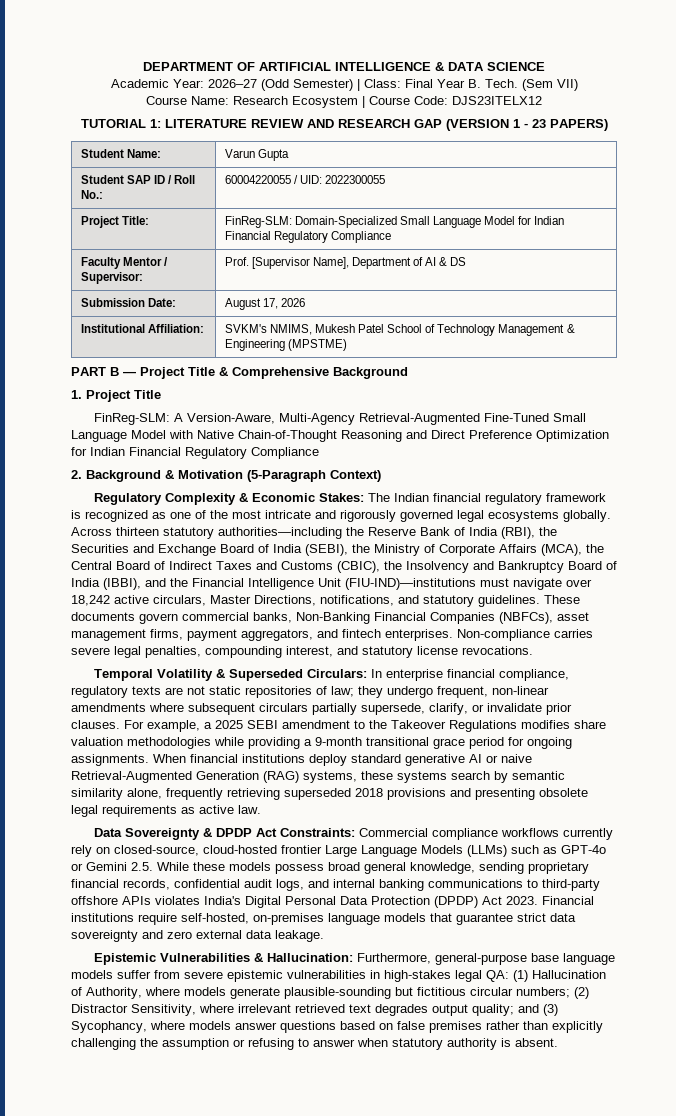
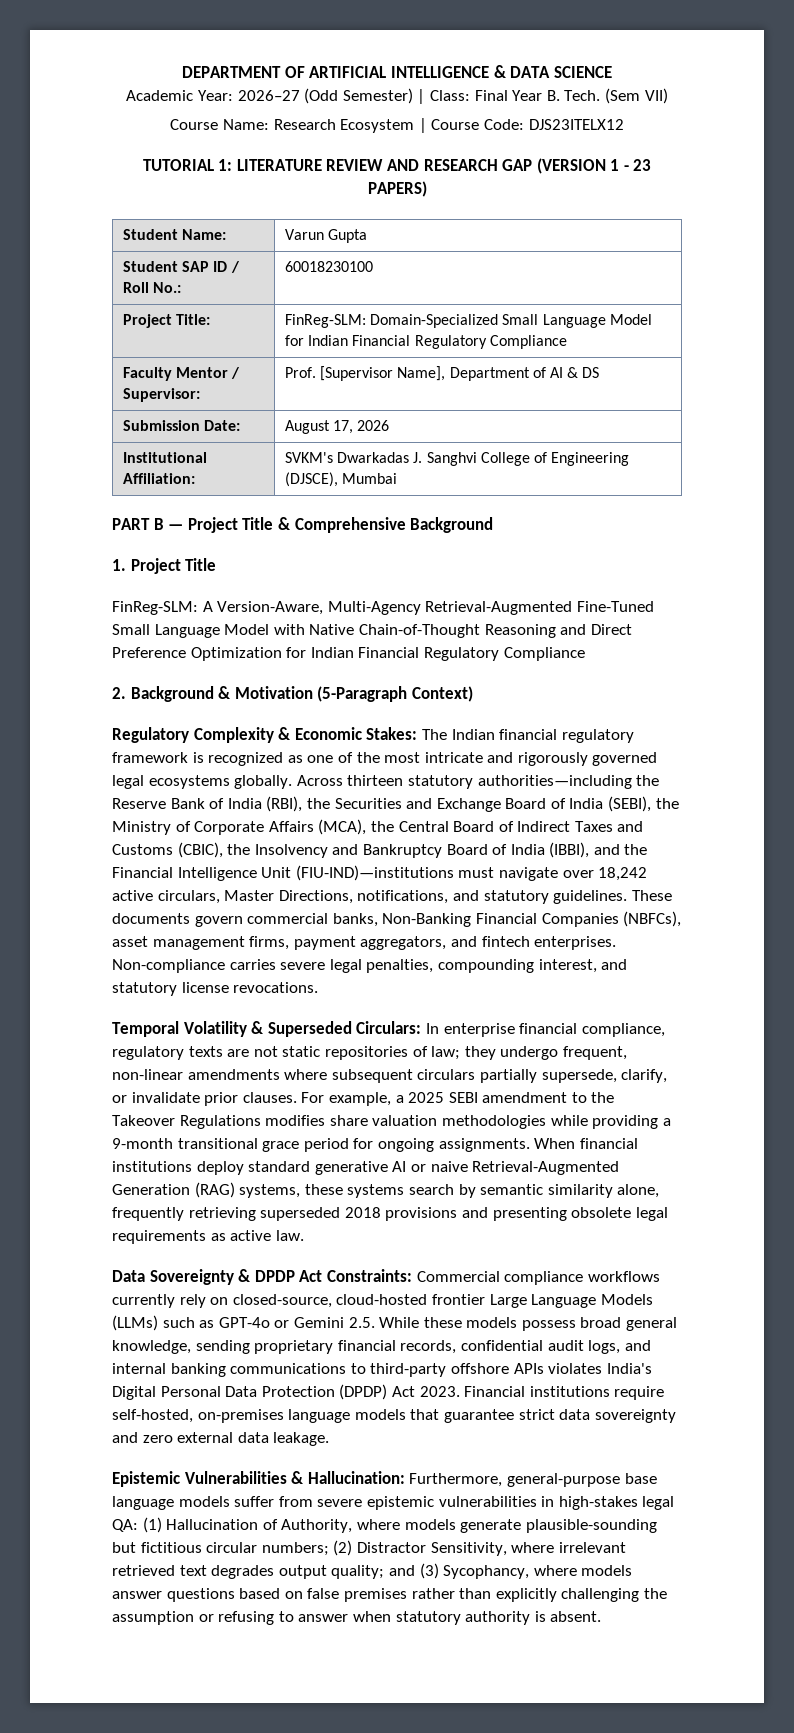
[224,175,385,184] 60004220055 / UID: 2022300055 -> [285,261,374,272] 60018230100
[269,324,575,336] [224,339,347,351] NMIMS, Mukesh Patel School of Technology Management & Engineering (MPSTME) -> [337,452,630,466] [285,472,398,487] Dwarkadas J. Sanghvi College of Engineering (DJSCE), Mumbai

